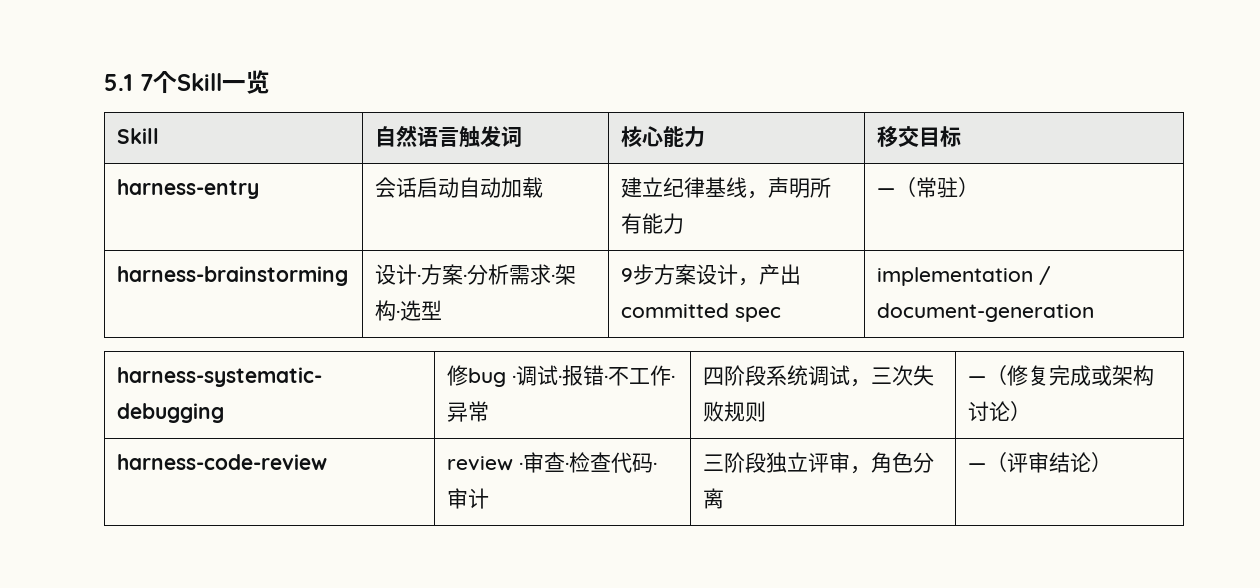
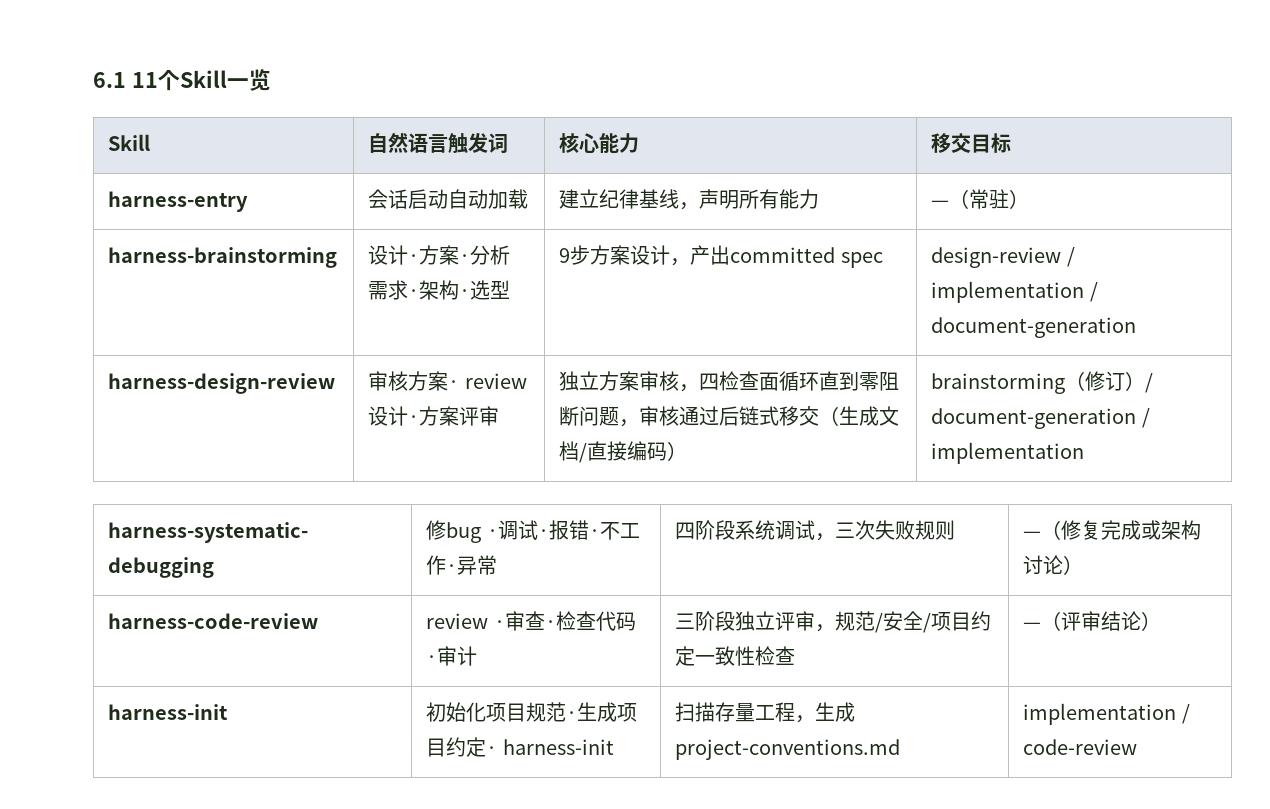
[104,74,153,91] 5.1 7 -> [93,72,158,88] 6.1 11
(782, 314) none -> [931,247,1075,268] design-review /
(1095, 312) none -> [108,373,336,394] [368,371,527,391] [368,406,500,426] [559,371,900,392] [559,406,900,427] [559,441,688,463] [931,371,1154,394] [931,408,1150,429] [931,442,1085,464] // harness-design-review | 审核方案· review设计·方案评审 | 独立方案审核，四检查面循环直到零阻断问题，审核通过后链式移交（生成文档/直接编码） | brainstorming（修订）/ document-generation / implementation
[871,452,935,473] [703,488,725,509] [968,452,1113,473] 角色分离 | —（评审结论） -> [835,611,992,633] [675,646,796,666] [1023,611,1162,631] [108,704,229,720] [426,702,638,722] [426,737,614,757] [675,702,856,723] [675,739,901,760] [1023,703,1190,725] [1023,739,1138,755] 规范/安全/项目约定一致性检查 | —（评审结论） // harness-init | 初始化项目规范·生成项目约定· harness-init | 扫描存量工程，生成project-conventions.md | implementation / code-review

